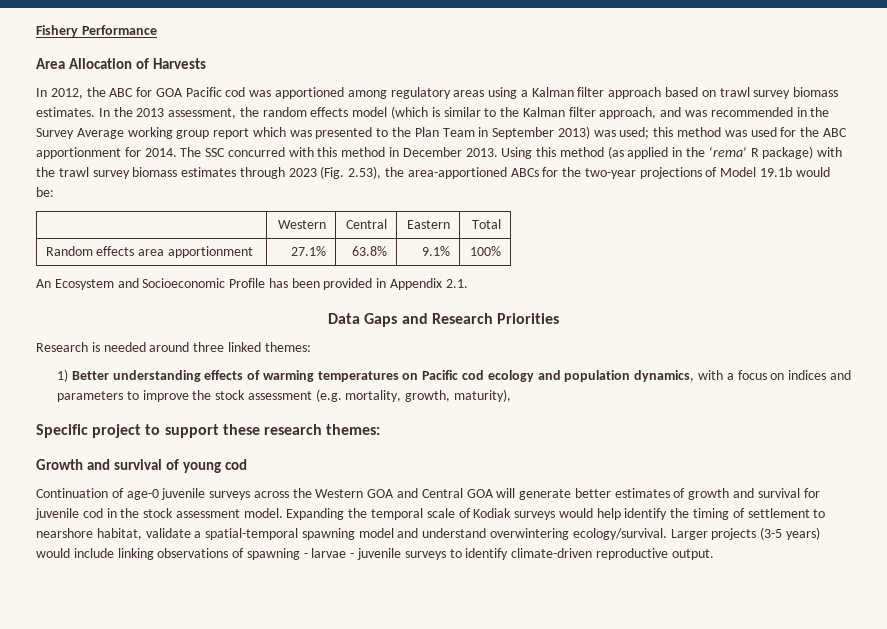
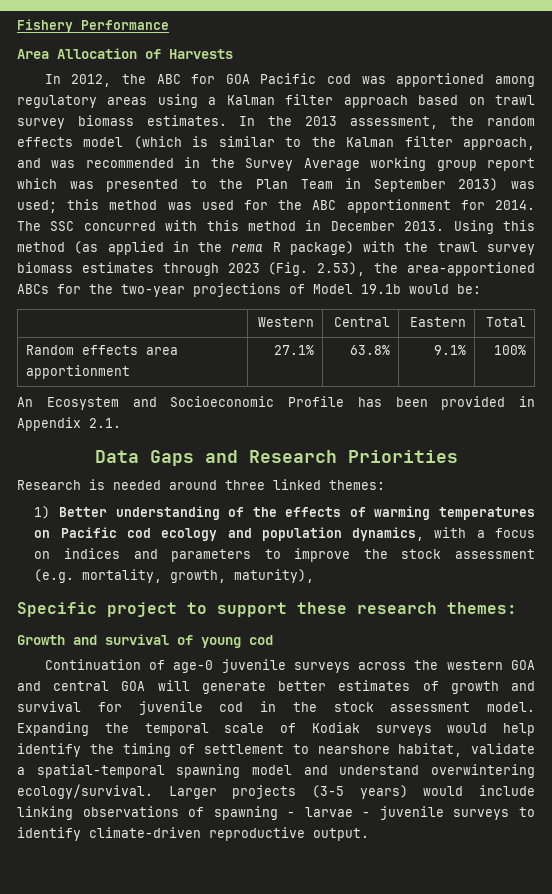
[708,146,747,157] ‘rema’ -> [231,244,264,252] rema
(201, 376) none -> [228,507,277,517] of the
[315,489,364,498] Western -> [446,660,503,670] western
[421,488,463,498] Central -> [53,681,110,691] central

